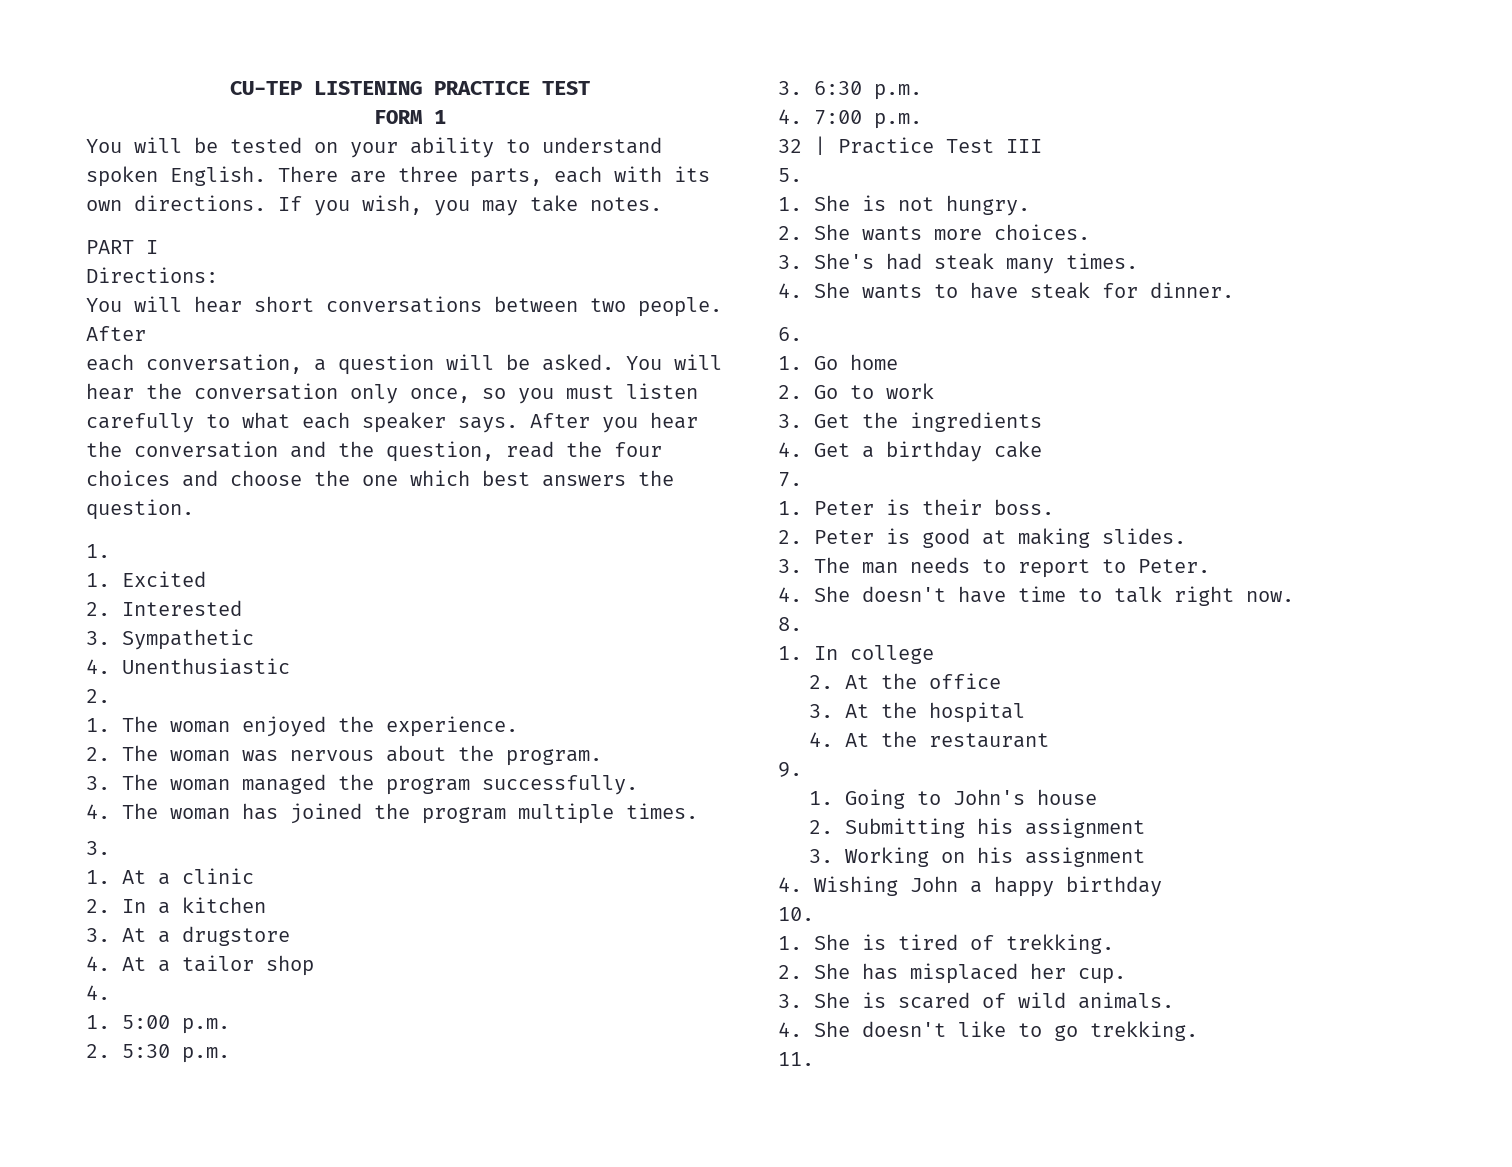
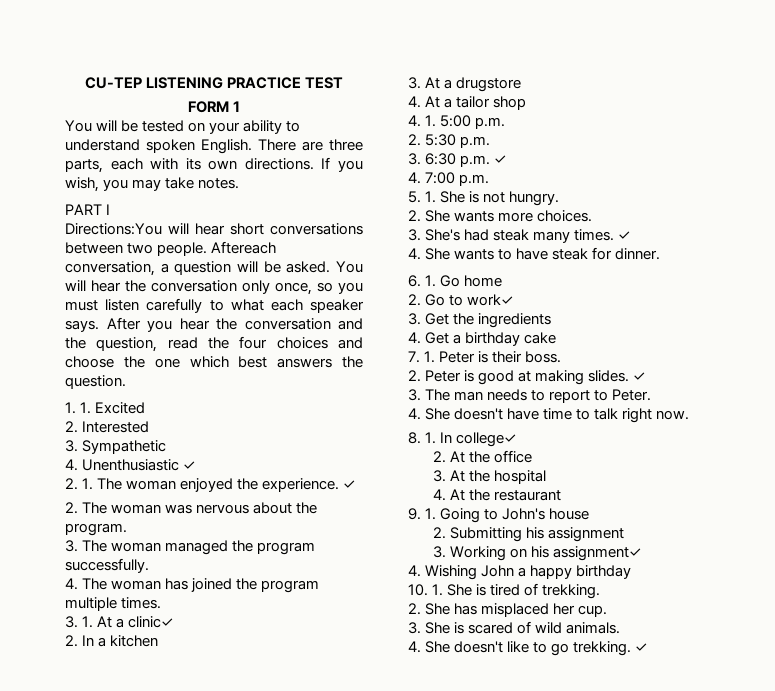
[86,267,218,283] [86,298,122,312] Directions: // You -> [65,223,162,235] Directions:You
[86,326,146,341] [86,354,134,371] After // each -> [211,241,277,254] Aftereach
(110, 551) // -> (76, 408) none
[86,689,110,703] // 2. // -> [183,461,197,470] [65,478,78,490] ✓ // 2.
(518, 726) none -> [343,480,357,489] ✓
(110, 848) // -> (78, 622) none
[182,868,254,884] clinic -> [128,616,175,628] clinic✓
(110, 992) // -> (421, 121) none
(922, 92) none -> [494,155,508,164] ✓
[778,136,1042,155] // 32 | Practice Test III -> (490, 180) none
(802, 175) // -> (421, 197) none
(1138, 261) none -> [618,231,632,240] ✓
(802, 334) // -> (421, 281) none
[886,383,934,399] work -> [467,294,515,306] work✓
(802, 479) // -> (420, 357) none
(1186, 536) none -> [633,372,647,381] ✓
(802, 624) // -> (421, 438) none
[850,645,934,664] college -> [456,432,518,447] college✓
(802, 769) // -> (421, 514) none
[1025,847,1146,867] assignment -> [553,546,643,561] assignment✓
(814, 914) // -> (428, 590) none
[778,1052,814,1066] // 11. -> [635,643,649,652] ✓

